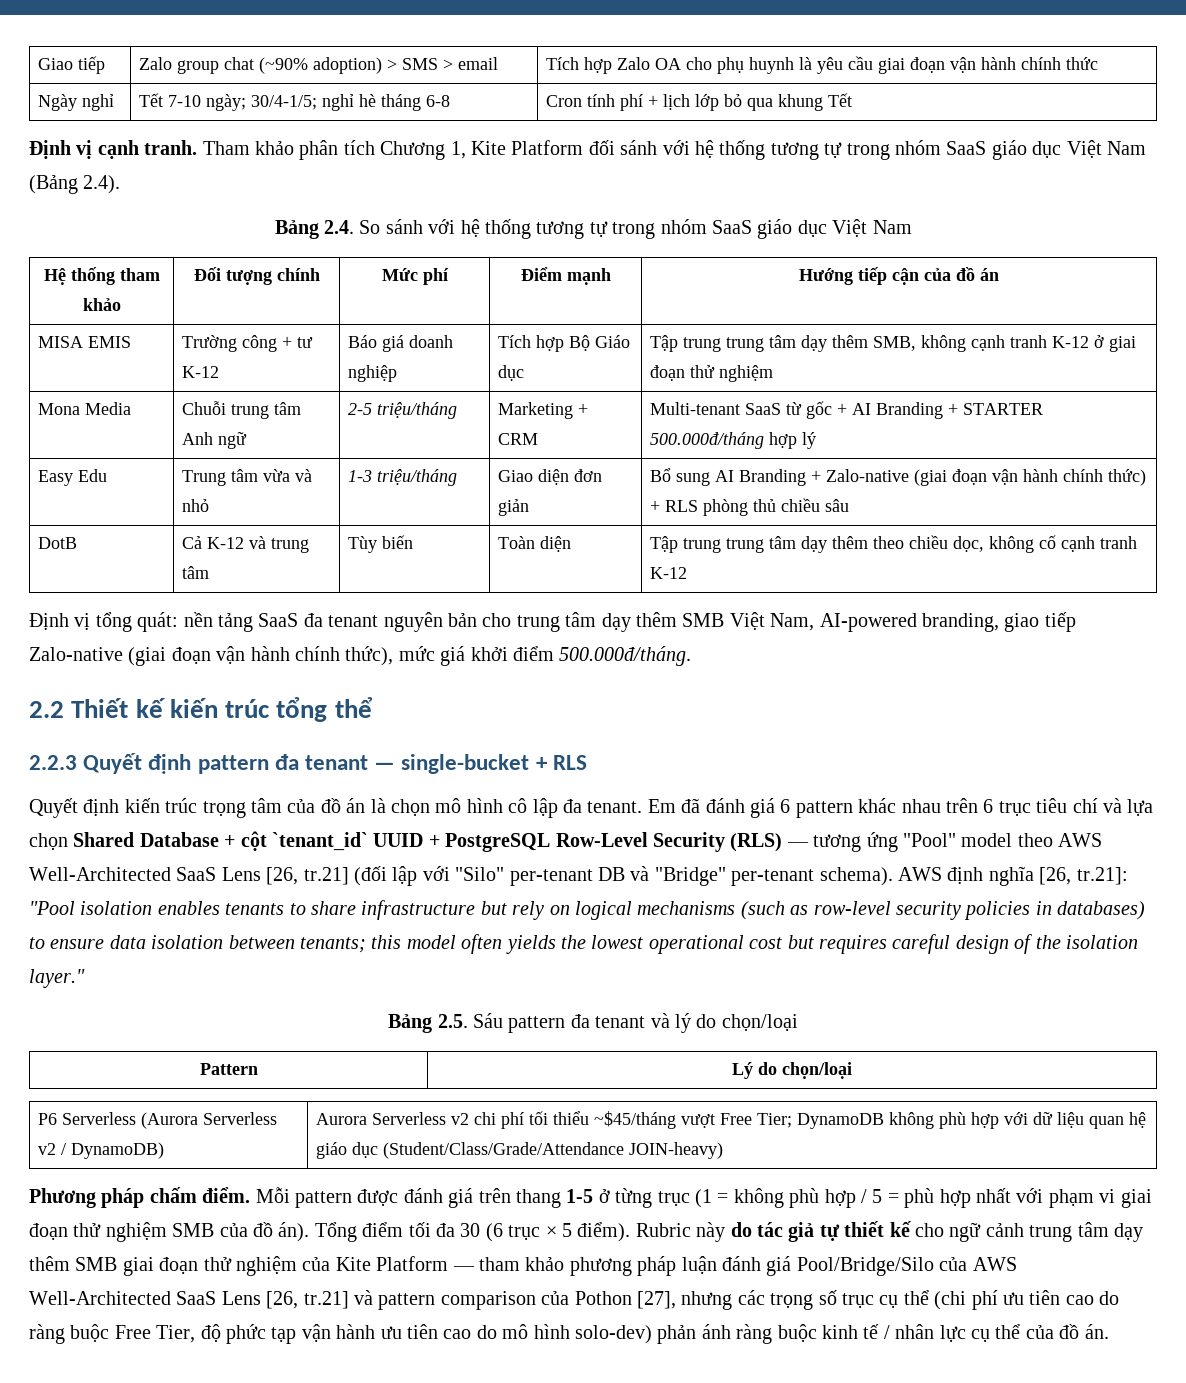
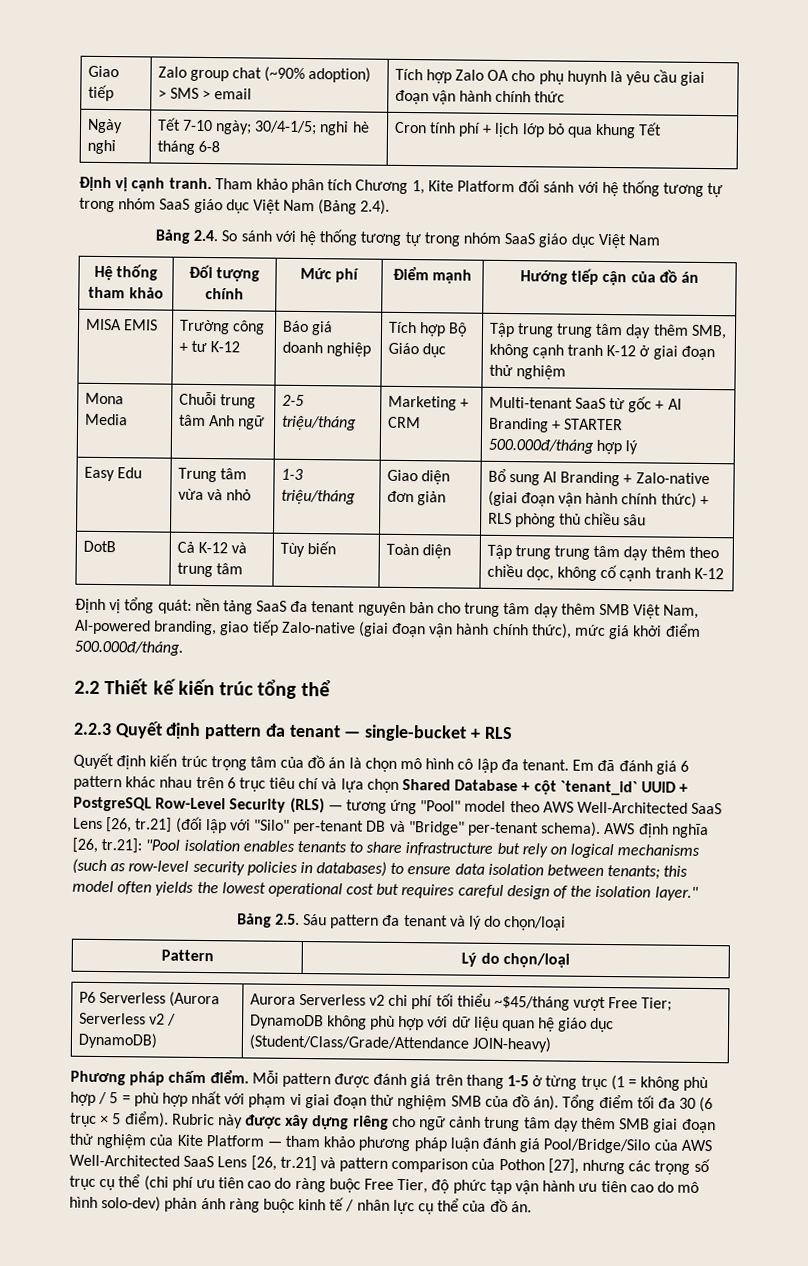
[730,1221,911,1242] do tác giả tự thiết kế -> [245,1114,389,1130] được xây dựng riêng

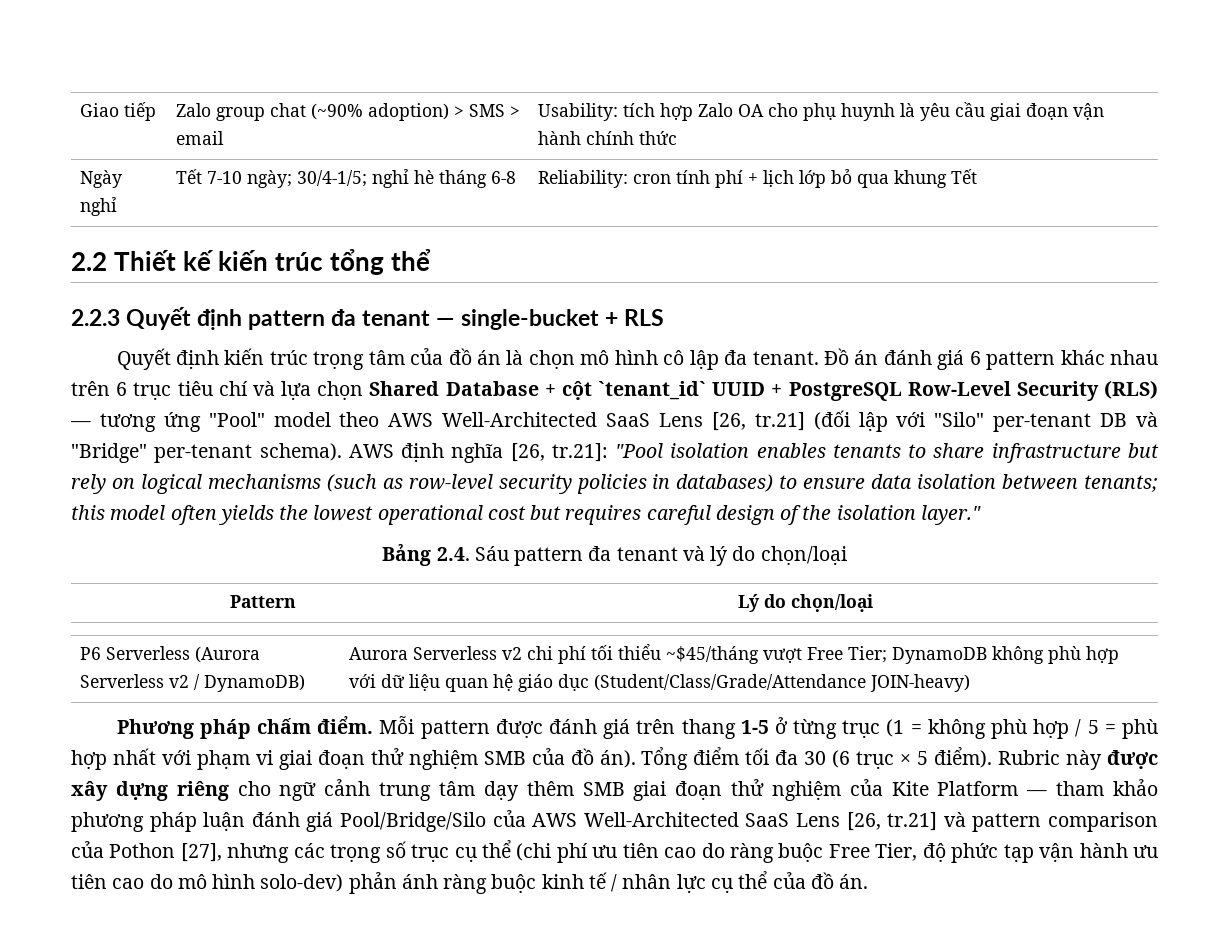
[394,68,423,81] Tích -> [537,103,655,121] Usability: tích
[393,121,427,134] Cron -> [537,170,671,188] Reliability: cron
[79,176,724,198] [79,197,391,215] [155,229,660,249] [93,264,159,281] [88,286,164,299] [188,264,261,282] [205,288,244,300] [299,267,360,283] [392,266,473,284] [520,268,699,286] [85,318,158,331] [178,319,265,335] [178,340,240,353] [281,320,333,336] [281,341,371,357] [387,321,467,337] [387,342,446,358] [488,322,727,340] [488,343,715,361] [488,364,566,380] [84,392,124,405] [84,413,128,426] [178,391,256,409] [178,414,265,430] [281,394,304,406] [281,415,357,431] [387,395,469,411] [387,416,421,429] [488,396,682,413] [488,417,623,433] [487,438,638,455] [83,466,142,482] [177,467,247,483] [177,488,251,501] [280,468,303,480] [280,489,356,505] [386,469,450,485] [386,490,446,506] [487,468,710,487] [487,490,709,508] [487,511,647,528] [82,540,116,553] [176,541,247,554] [176,562,243,578] [279,541,336,558] [385,543,451,559] [486,544,719,561] [486,563,724,582] [75,597,700,619] [74,619,701,640] [74,640,183,656] // Định vị cạnh tranh. Tham khảo phân tích Chương 1, Kite Platform đối sánh với hệ thống tương tự trong nhóm SaaS giáo dục Việt Nam (Bảng 2.4). // Bảng 2.4. So sánh với hệ thống tương tự trong nhóm SaaS giáo dục Việt Nam // Hệ thống tham khảo | Đối tượng chính | Mức phí | Điểm mạnh | Hướng tiếp cận của đồ án // MISA EMIS | Trường công + tư K-12 | Báo giá doanh nghiệp | Tích hợp Bộ Giáo dục | Tập trung trung tâm dạy thêm SMB, không cạnh tranh K-12 ở giai đoạn thử nghiệm // Mona Media | Chuỗi trung tâm Anh ngữ | 2-5 triệu/tháng | Marketing + CRM | Multi-tenant SaaS từ gốc + AI Branding + STARTER 500.000đ/tháng hợp lý // Easy Edu | Trung tâm vừa và nhỏ | 1-3 triệu/tháng | Giao diện đơn giản | Bổ sung AI Branding + Zalo-native (giai đoạn vận hành chính thức) + RLS phòng thủ chiều sâu // DotB | Cả K-12 và trung tâm | Tùy biến | Toàn diện | Tập trung trung tâm dạy thêm theo chiều dọc, không cố cạnh tranh K-12 // Định vị tổng quát: nền tảng SaaS đa tenant nguyên bản cho trung tâm dạy thêm SMB Việt Nam, AI-powered branding, giao tiếp Zalo-native (giai đoạn vận hành chính thức), mức giá khởi điểm 500.000đ/tháng. -> (977, 176) none
[572,759,616,772] Em đã -> [823,348,879,365] Đồ án
[274,913,300,925] 2.5. -> [436,547,470,561] 2.4.

